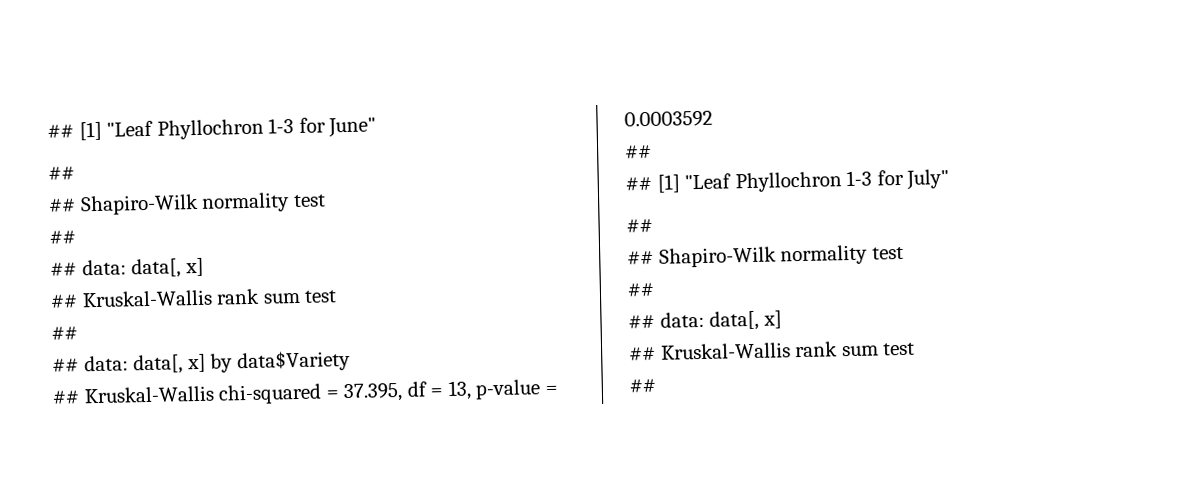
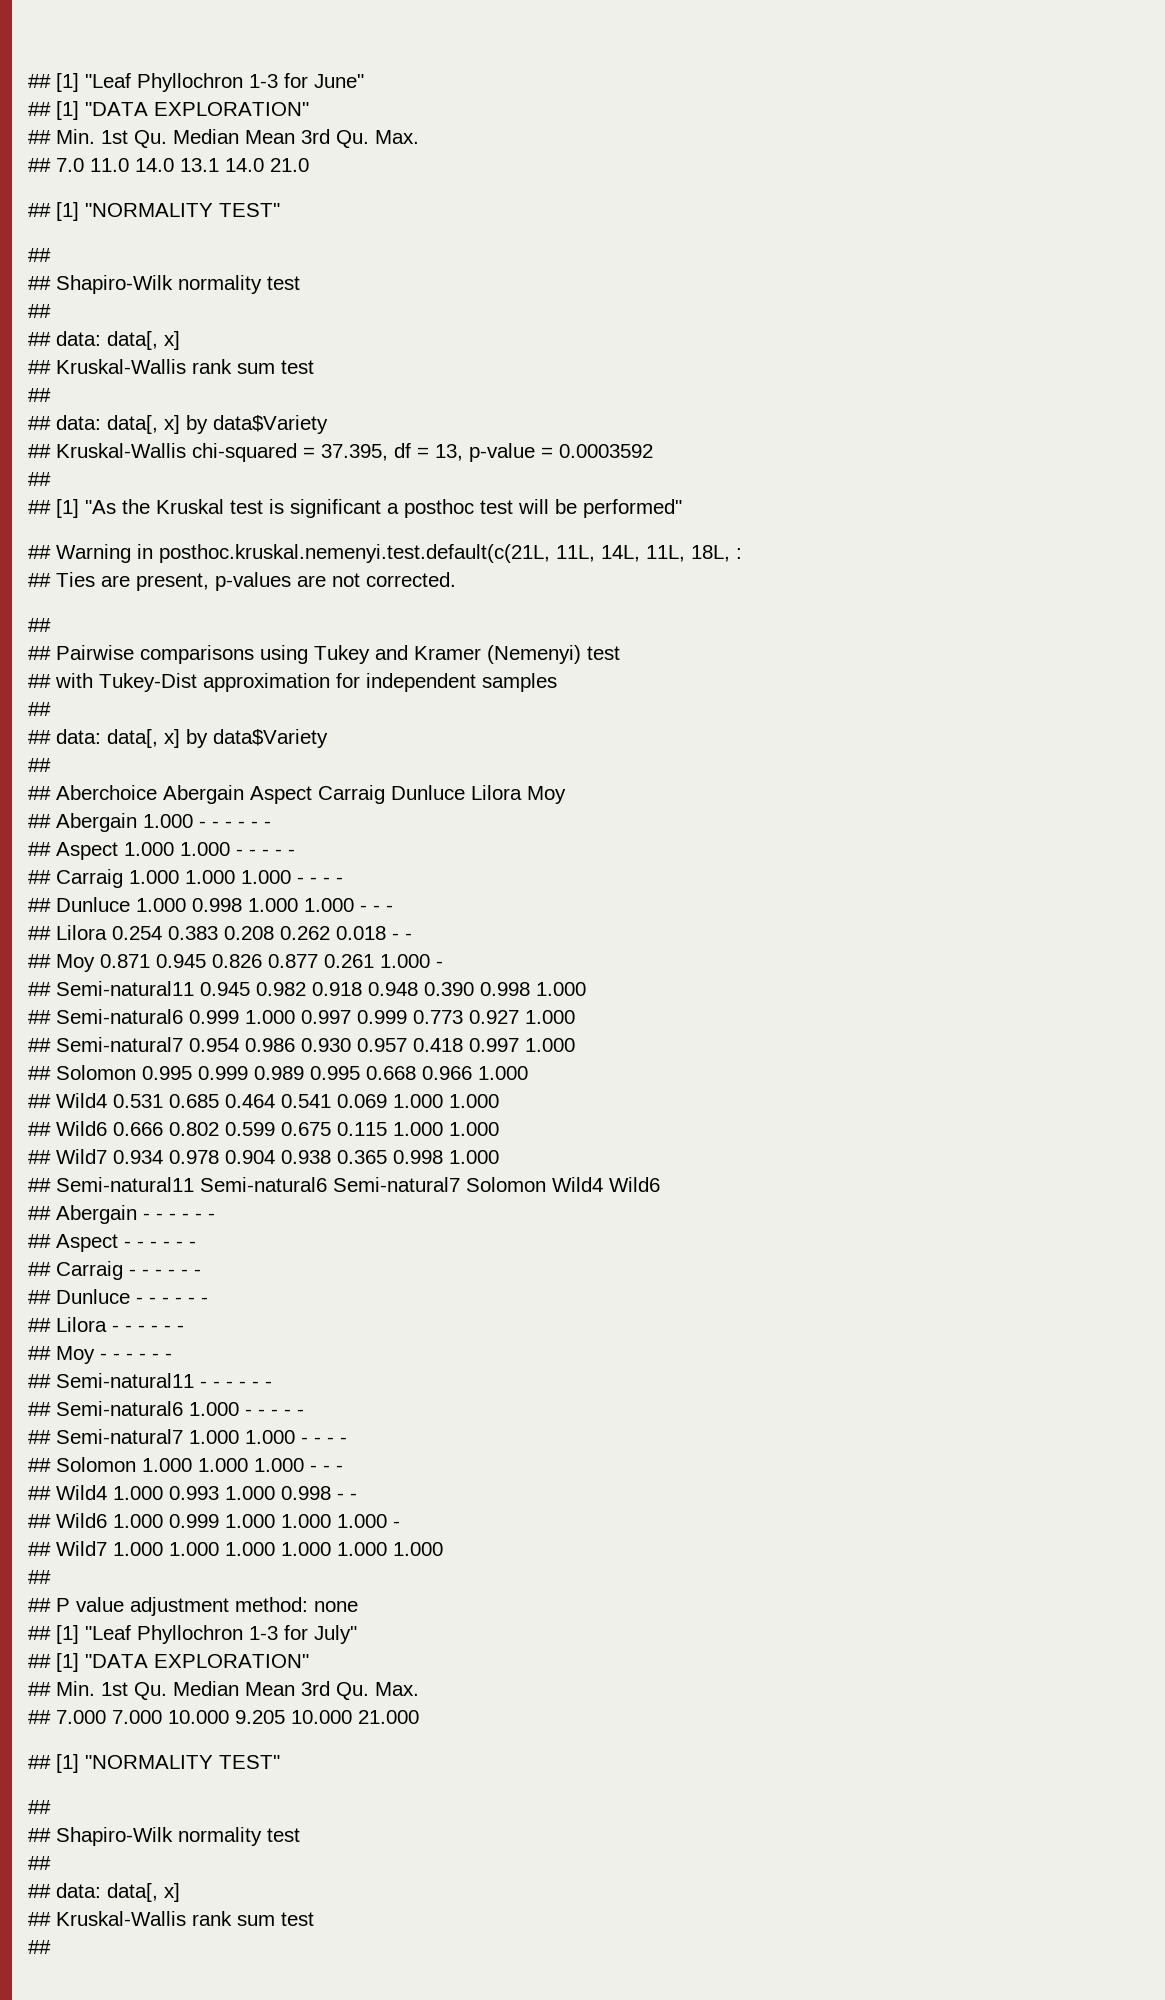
(377, 127) none -> [28,101,309,120] [28,129,419,148] [28,158,309,172] [28,202,280,221] // ## [1] "DATA EXPLORATION" // ## Min. 1st Qu. Median Mean 3rd Qu. Max. // ## 7.0 11.0 14.0 13.1 14.0 21.0 // ## [1] "NORMALITY TEST"
(652, 151) none -> [28,499,682,518] [28,544,742,563] [28,572,456,591] [28,618,51,632] [28,645,620,664] [28,673,557,692] [28,702,51,716] [28,729,328,748] [28,758,51,772] [28,785,566,804] [28,813,271,832] [28,842,295,860] [28,869,343,888] [28,897,393,912] [28,925,412,940] [28,954,443,972] [28,981,586,996] [28,1009,575,1024] [28,1037,575,1052] [28,1065,528,1080] [28,1093,499,1108] [28,1121,499,1136] [28,1149,499,1164] [28,1177,660,1192] [28,1205,215,1224] [28,1234,196,1252] [28,1261,201,1280] [28,1289,208,1304] [28,1317,184,1332] [28,1346,172,1364] [28,1373,272,1388] [28,1401,304,1416] [28,1429,347,1444] [28,1457,343,1472] [28,1485,357,1500] [28,1513,400,1528] [28,1541,443,1556] [28,1570,51,1584] [28,1597,358,1616] // ## [1] "As the Kruskal test is significant a posthoc test will be performed" // ## Warning in posthoc.kruskal.nemenyi.test.default(c(21L, 11L, 14L, 11L, 18L, : // ## Ties are present, p-values are not corrected. // ## // ## Pairwise comparisons using Tukey and Kramer (Nemenyi) test // ## with Tukey-Dist approximation for independent samples // ## // ## data: data[, x] by data$Variety // ## // ## Aberchoice Abergain Aspect Carraig Dunluce Lilora Moy // ## Abergain 1.000 - - - - - - // ## Aspect 1.000 1.000 - - - - - // ## Carraig 1.000 1.000 1.000 - - - - // ## Dunluce 1.000 0.998 1.000 1.000 - - - // ## Lilora 0.254 0.383 0.208 0.262 0.018 - - // ## Moy 0.871 0.945 0.826 0.877 0.261 1.000 - // ## Semi-natural11 0.945 0.982 0.918 0.948 0.390 0.998 1.000 // ## Semi-natural6 0.999 1.000 0.997 0.999 0.773 0.927 1.000 // ## Semi-natural7 0.954 0.986 0.930 0.957 0.418 0.997 1.000 // ## Solomon 0.995 0.999 0.989 0.995 0.668 0.966 1.000 // ## Wild4 0.531 0.685 0.464 0.541 0.069 1.000 1.000 // ## Wild6 0.666 0.802 0.599 0.675 0.115 1.000 1.000 // ## Wild7 0.934 0.978 0.904 0.938 0.365 0.998 1.000 // ## Semi-natural11 Semi-natural6 Semi-natural7 Solomon Wild4 Wild6 // ## Abergain - - - - - - // ## Aspect - - - - - - // ## Carraig - - - - - - // ## Dunluce - - - - - - // ## Lilora - - - - - - // ## Moy - - - - - - // ## Semi-natural11 - - - - - - // ## Semi-natural6 1.000 - - - - - // ## Semi-natural7 1.000 1.000 - - - - // ## Solomon 1.000 1.000 1.000 - - - // ## Wild4 1.000 0.993 1.000 0.998 - - // ## Wild6 1.000 0.999 1.000 1.000 1.000 - // ## Wild7 1.000 1.000 1.000 1.000 1.000 1.000 // ## // ## P value adjustment method: none
(950, 179) none -> [28,1653,309,1672] [28,1681,419,1700] [28,1710,419,1724] [28,1754,280,1773] // ## [1] "DATA EXPLORATION" // ## Min. 1st Qu. Median Mean 3rd Qu. Max. // ## 7.000 7.000 10.000 9.205 10.000 21.000 // ## [1] "NORMALITY TEST"

